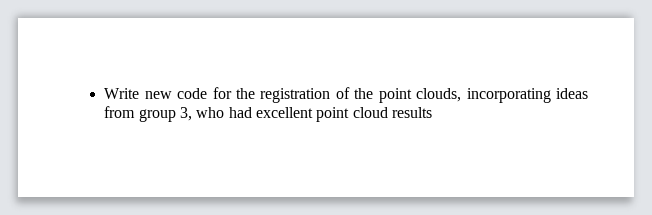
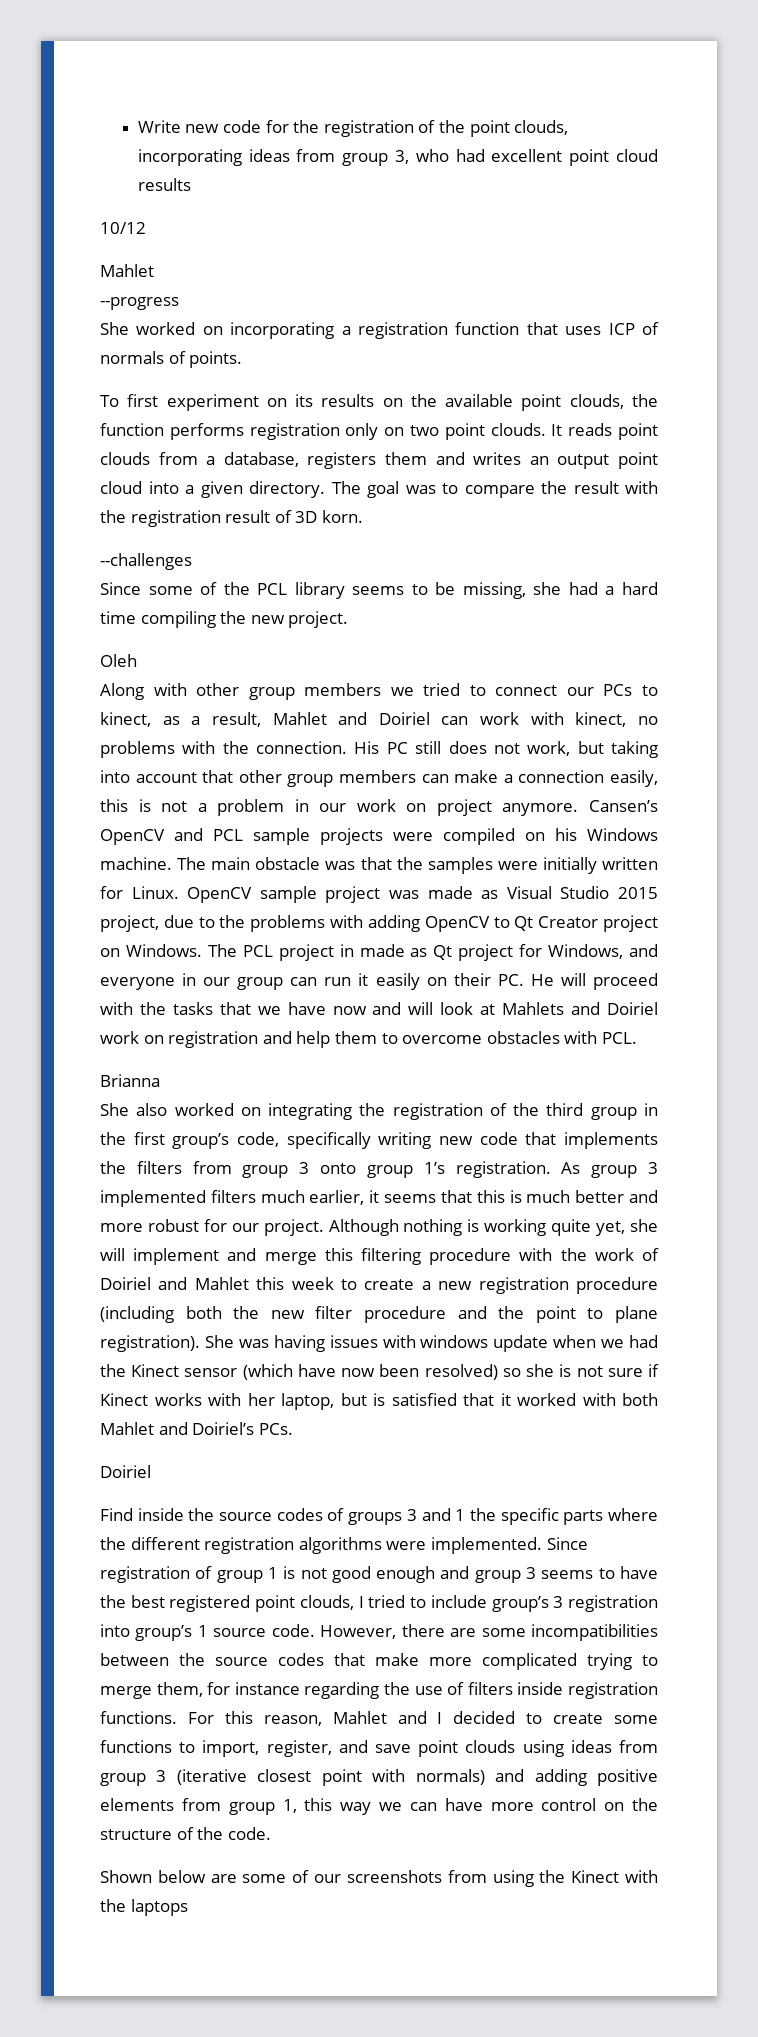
(432, 112) none -> [100,222,146,234] [100,264,154,277] [100,297,179,310] [100,322,659,339] [100,351,243,368] [100,394,659,411] [100,423,658,440] [100,452,659,469] [100,481,658,498] [100,510,363,527] [100,553,192,570] [100,582,659,599] [100,611,349,628] [100,654,137,667] [100,683,658,700] [100,712,658,727] [100,741,659,758] [100,770,659,787] [100,799,658,816] [100,828,658,845] [100,857,659,874] [100,886,659,903] [100,915,658,932] [100,944,658,961] [100,973,659,990] [100,1002,658,1015] [100,1031,637,1048] [100,1074,160,1087] [100,1103,658,1120] [100,1132,658,1149] [100,1161,658,1178] [100,1190,658,1207] [100,1219,659,1236] [100,1248,659,1265] [100,1277,658,1294] [100,1306,659,1323] [100,1335,658,1352] [100,1364,659,1380] [100,1393,658,1410] [100,1422,293,1435] [100,1465,151,1478] [100,1508,658,1525] [100,1537,588,1554] [100,1566,658,1583] [100,1595,659,1612] [100,1624,658,1641] [100,1653,658,1670] [100,1682,659,1699] [100,1711,658,1726] [100,1740,658,1757] [100,1769,658,1786] [100,1798,658,1815] [100,1827,271,1840] [100,1870,658,1887] [100,1899,188,1916] // 10/12 // Mahlet // --progress // She worked on incorporating a registration function that uses ICP of normals of points. // To first experiment on its results on the available point clouds, the function performs registration only on two point clouds. It reads point clouds from a database, registers them and writes an output point cloud into a given directory. The goal was to compare the result with the registration result of 3D korn. // --challenges // Since some of the PCL library seems to be missing, she had a hard time compiling the new project. // Oleh // Along with other group members we tried to connect our PCs to kinect, as a result, Mahlet and Doiriel can work with kinect, no problems with the connection. His PC still does not work, but taking into account that other group members can make a connection easily, this is not a problem in our work on project anymore. Cansen’s OpenCV and PCL sample projects were compiled on his Windows machine. The main obstacle was that the samples were initially written for Linux. OpenCV sample project was made as Visual Studio 2015 project, due to the problems with adding OpenCV to Qt Creator project on Windows. The PCL project in made as Qt project for Windows, and everyone in our group can run it easily on their PC. He will proceed with the tasks that we have now and will look at Mahlets and Doiriel work on registration and help them to overcome obstacles with PCL. // Brianna // She also worked on integrating the registration of the third group in the first group’s code, specifically writing new code that implements the filters from group 3 onto group 1’s registration. As group 3 implemented filters much earlier, it seems that this is much better and more robust for our project. Although nothing is working quite yet, she will implement and merge this filtering procedure with the work of Doiriel and Mahlet this week to create a new registration procedure (including both the new filter procedure and the point to plane registration). She was having issues with windows update when we had the Kinect sensor (which have now been resolved) so she is not sure if Kinect works with her laptop, but is satisfied that it worked with both Mahlet and Doiriel’s PCs. // Doiriel // Find inside the source codes of groups 3 and 1 the specific parts where the different registration algorithms were implemented. Since registration of group 1 is not good enough and group 3 seems to have the best registered point clouds, I tried to include group’s 3 registration into group’s 1 source code. However, there are some incompatibilities between the source codes that make more complicated trying to merge them, for instance regarding the use of filters inside registration functions. For this reason, Mahlet and I decided to create some functions to import, register, and save point clouds using ideas from group 3 (iterative closest point with normals) and adding positive elements from group 1, this way we can have more control on the structure of the code. // Shown below are some of our screenshots from using the Kinect with the laptops

